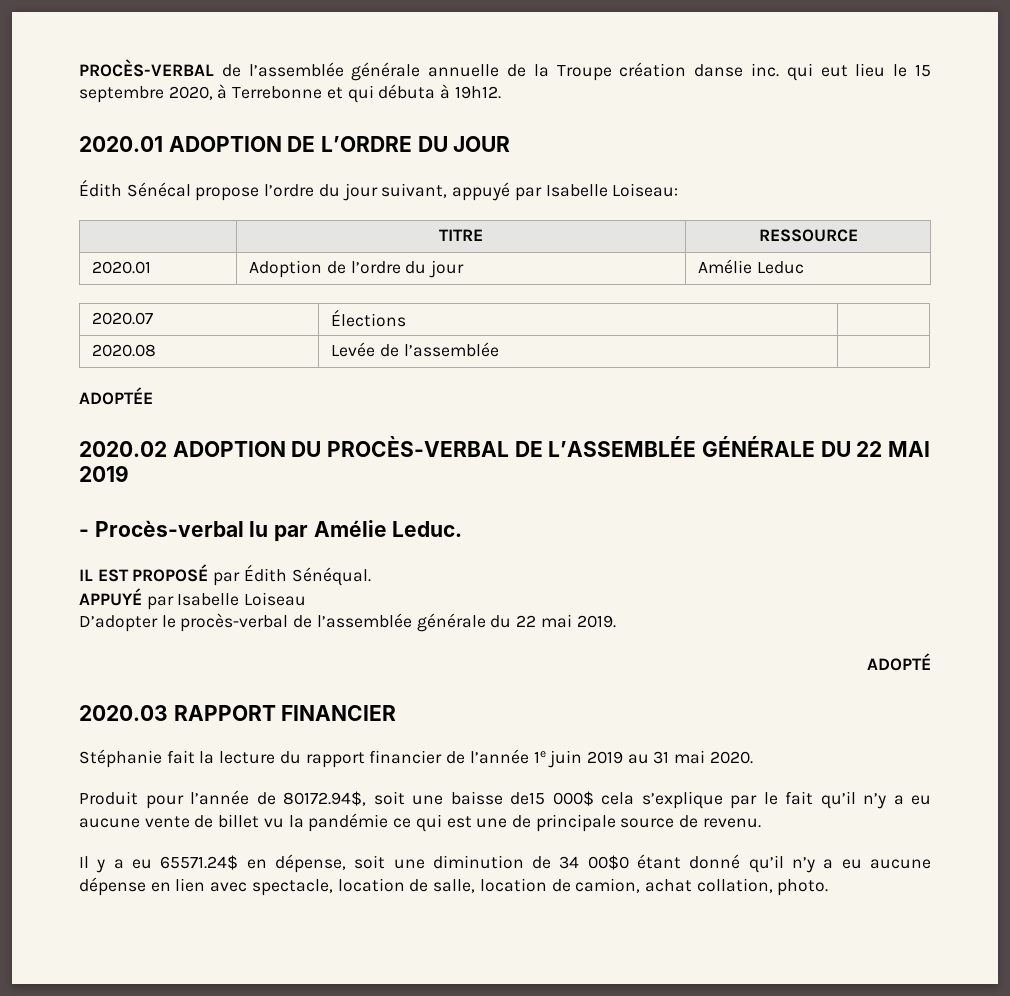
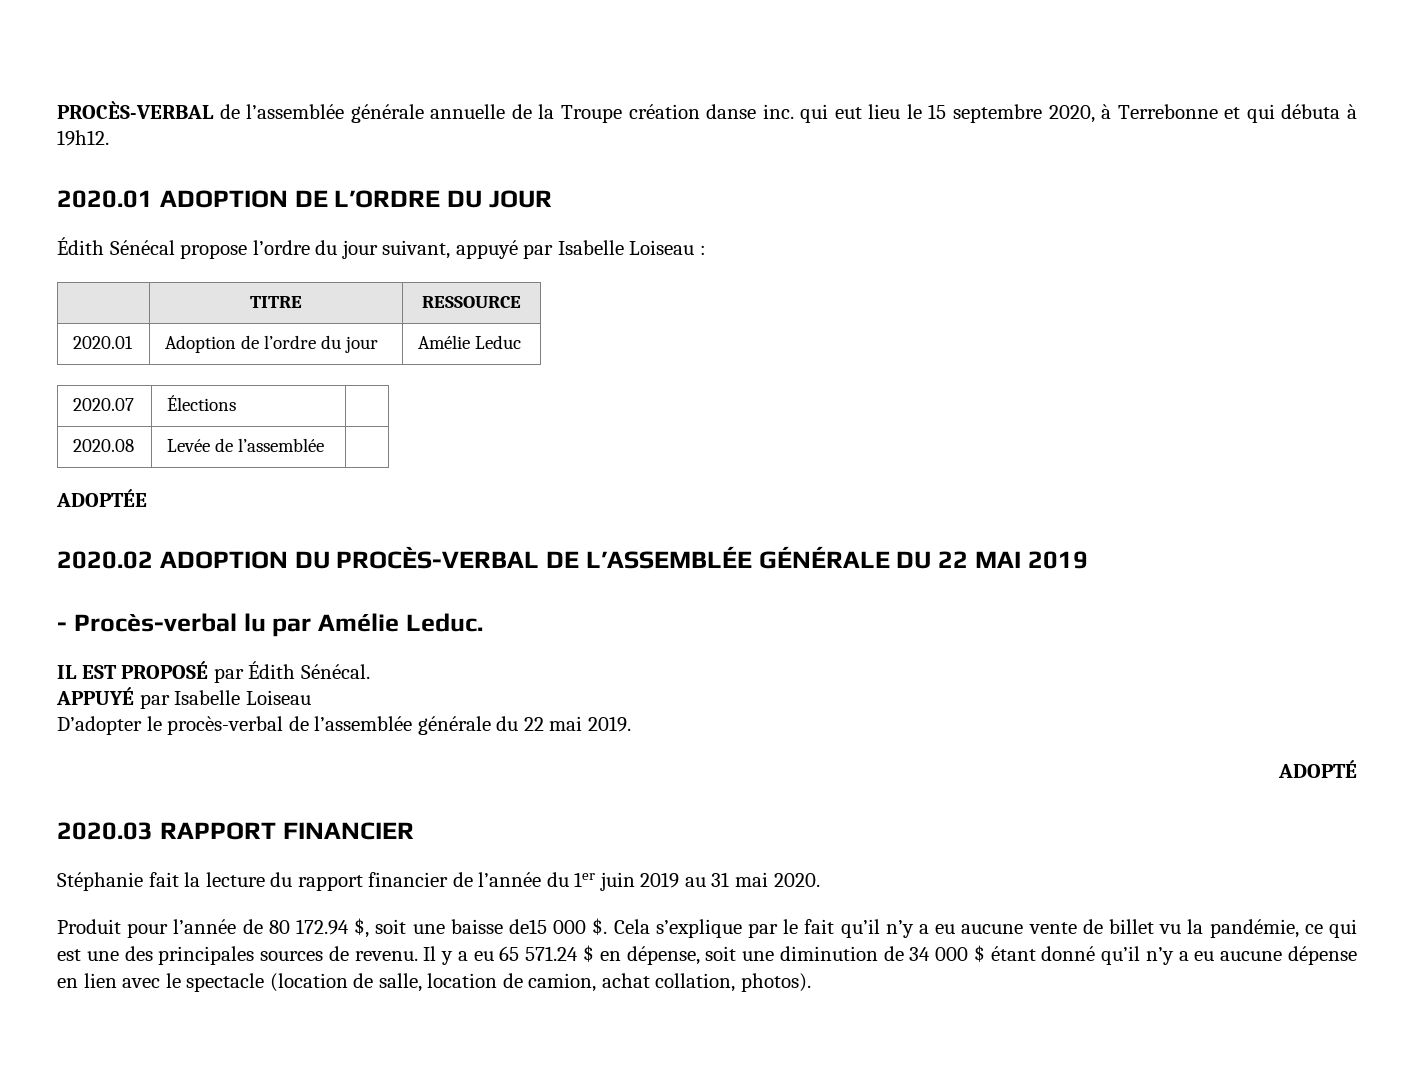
[612,183,679,197] Loiseau: -> [629,240,706,255] Loiseau :
[291,567,371,586] Sénéqual. -> [300,664,370,679] Sénécal.
[533,751,546,763] 1e -> [546,872,596,887] du 1er
[283,791,366,806] 80172.94$, -> [268,918,370,938] 80 172.94 $,
[552,791,634,806] 000$ cela -> [553,918,650,935] 000 $. Cela
[308,813,389,832] pandémie -> [1209,919,1299,938] pandémie,
[511,814,675,832] de principale source -> [124,946,324,965] des principales sources
(761, 823) // -> (418, 956) none
[160,855,239,870] 65571.24$ -> [499,945,594,962] 65 571.24 $
[587,855,629,870] 00$0 -> [935,945,985,962] 000 $
[251,878,405,896] spectacle, location -> [165,973,348,992] le spectacle (location
[777,879,829,896] photo. -> [740,973,811,992] photos).

